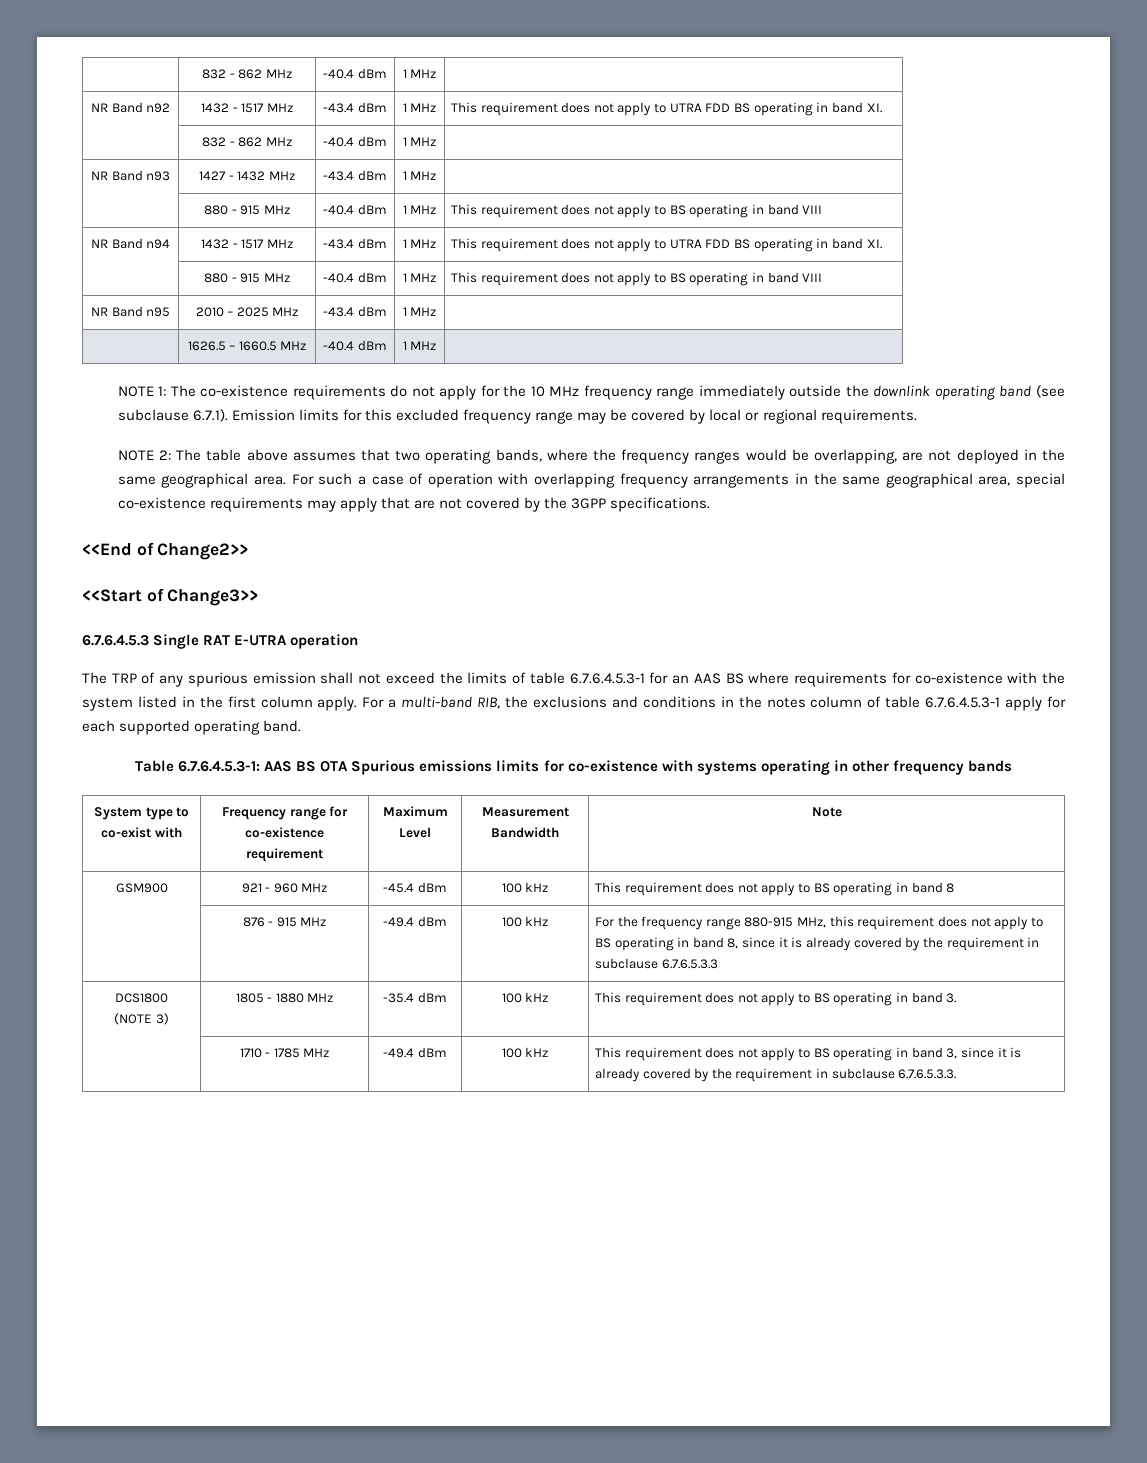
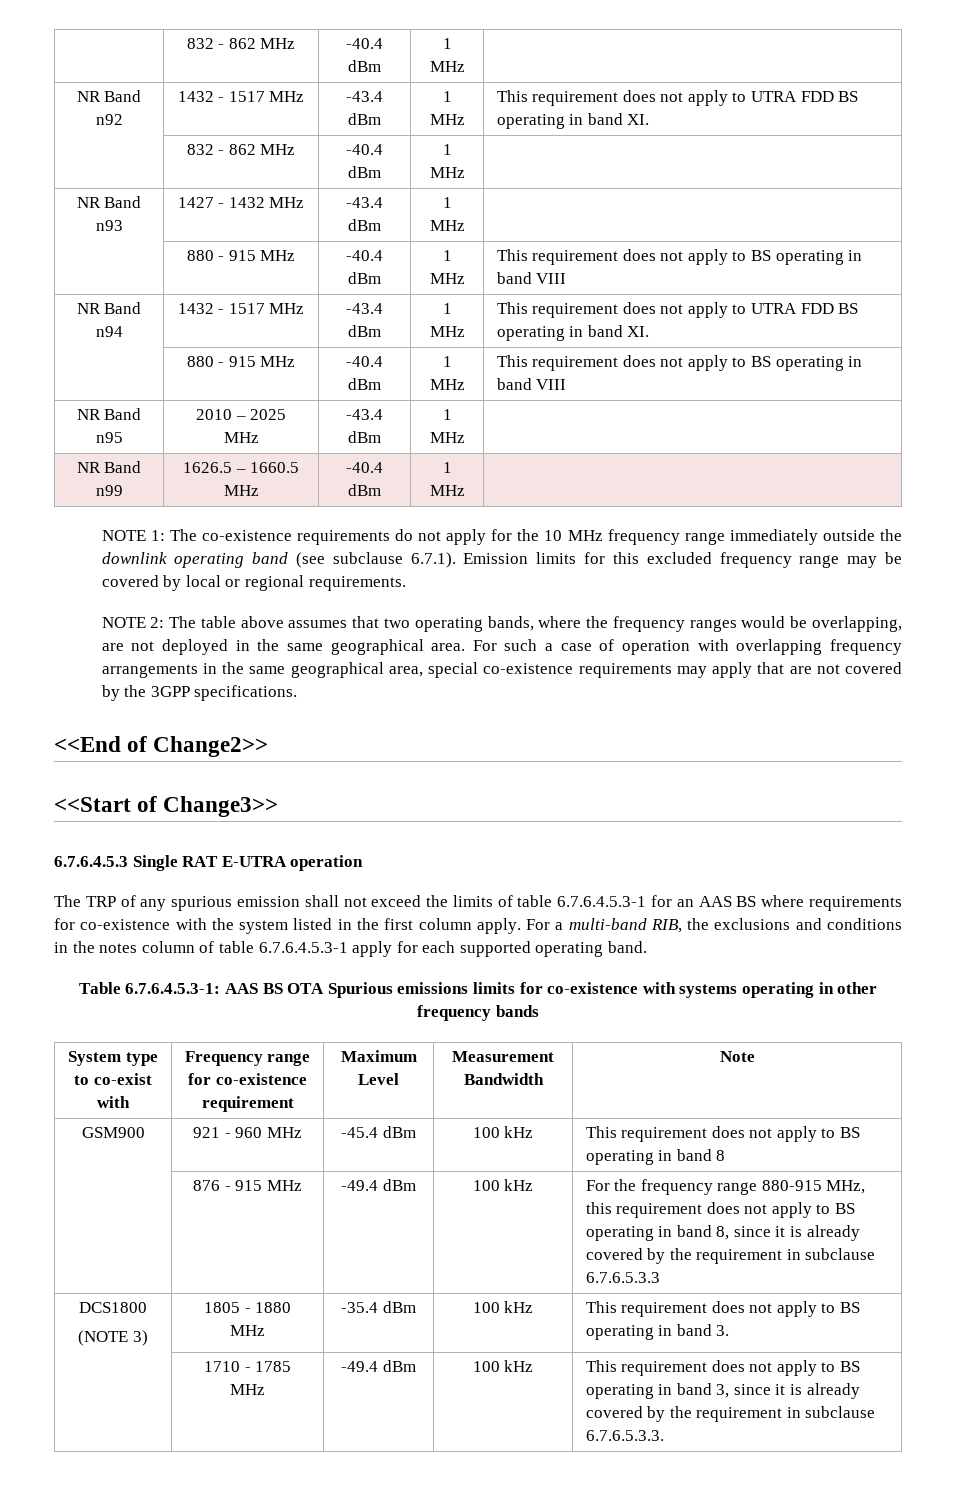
(437, 311) none -> [76,461,142,473] [95,485,123,496] NR Band n99

